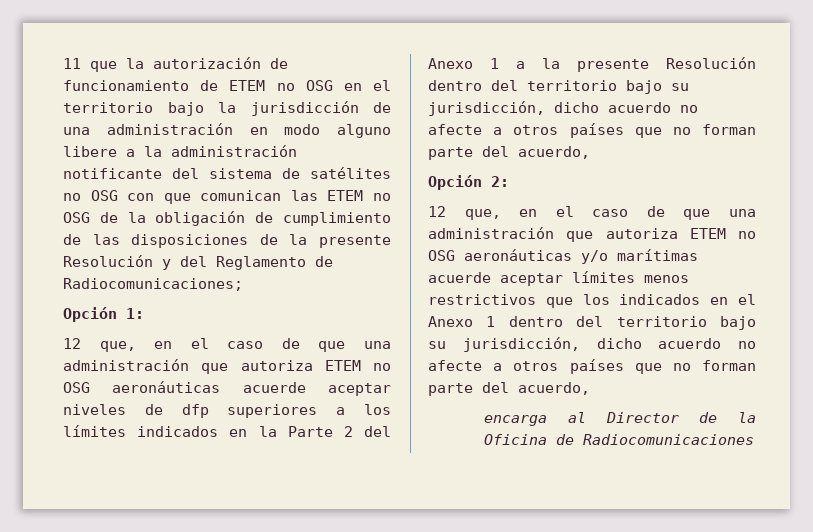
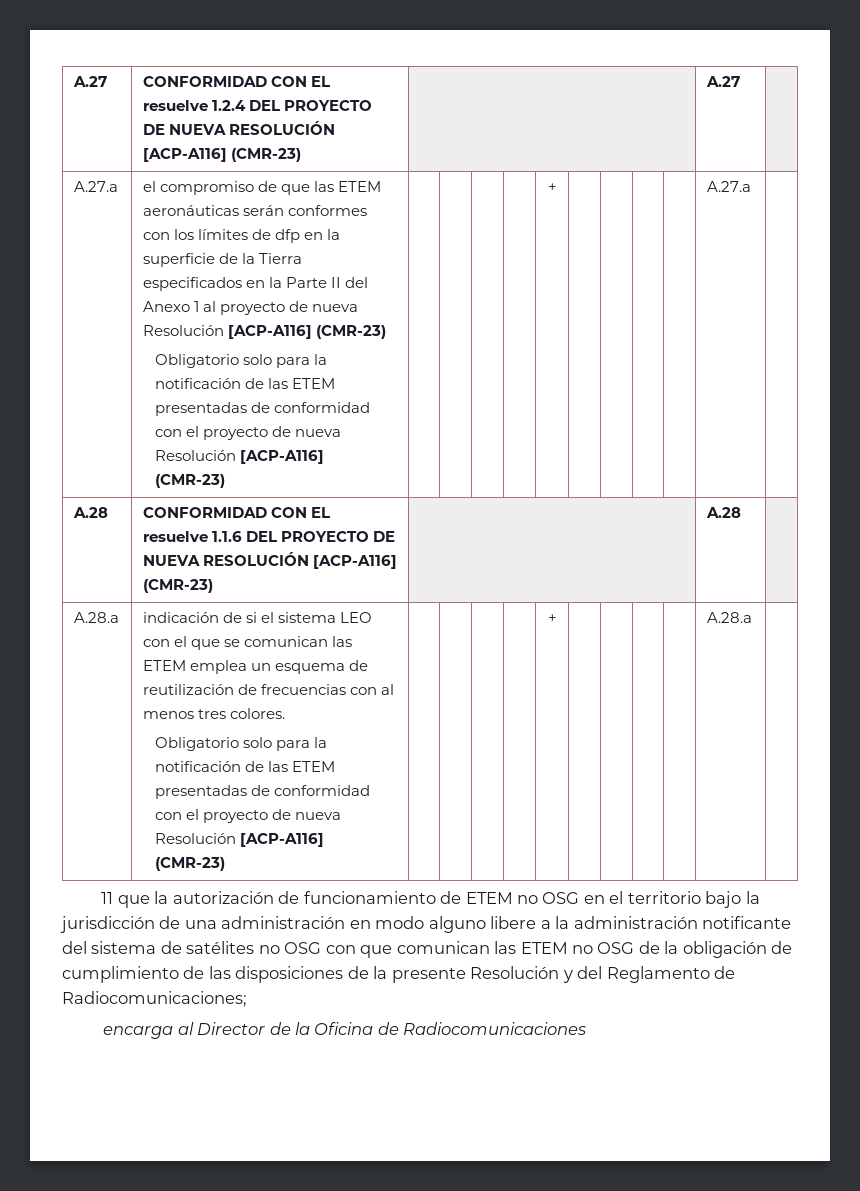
(63, 63) none -> [72,76,107,87] [142,76,330,87] [142,100,372,111] [142,121,335,135] [142,148,301,162] [705,76,740,87] [73,181,118,192] [142,181,382,195] [142,205,367,216] [142,229,341,243] [142,253,302,267] [142,277,369,291] [142,301,359,315] [142,325,386,339] [155,354,328,368] [155,378,336,389] [155,402,371,416] [155,426,342,440] [155,450,325,464] [155,474,226,488] [547,183,557,192] [706,181,751,192] [72,507,108,518] [142,507,330,518] [142,531,395,542] [142,552,397,569] [142,579,213,593] [705,507,741,518] [73,612,119,623] [142,612,373,623] [142,636,353,650] [142,660,368,674] [142,684,394,695] [142,708,285,719] [155,737,328,751] [155,761,336,772] [155,785,371,799] [155,809,342,823] [155,833,325,847] [155,857,226,871] [547,614,557,623] [706,612,752,623] A.27 | CONFORMIDAD CON EL resuelve 1.2.4 DEL PROYECTO DE NUEVA RESOLUCIÓN [ACP-A116] (CMR-23) | | A.27 | // A.27.a | el compromiso de que las ETEM aeronáuticas serán conformes con los límites de dfp en la superficie de la Tierra especificados en la Parte II del Anexo 1 al proyecto de nueva Resolución [ACP-A116] (CMR-23) // Obligatorio solo para la notificación de las ETEM presentadas de conformidad con el proyecto de nueva Resolución [ACP-A116] (CMR-23) | | | | | + | | | | | A.27.a | // A.28 | CONFORMIDAD CON EL resuelve 1.1.6 DEL PROYECTO DE NUEVA RESOLUCIÓN [ACP-A116] (CMR-23) | | A.28 | // A.28.a | indicación de si el sistema LEO con el que se comunican las ETEM emplea un esquema de reutilización de frecuencias con al menos tres colores. // Obligatorio solo para la notificación de las ETEM presentadas de conformidad con el proyecto de nueva Resolución [ACP-A116] (CMR-23) | | | | | + | | | | | A.28.a | //
[63,307,144,322] [63,338,391,352] [63,359,391,374] [63,381,391,396] [63,404,391,418] [63,425,391,437] [428,57,756,72] [428,80,689,94] [428,101,698,116] [428,123,756,138] [428,146,590,160] [428,175,509,190] [428,206,756,220] [428,227,756,242] [428,249,698,264] [428,271,689,286] [428,294,756,308] [428,316,756,330] [428,337,756,352] [428,359,756,374] [428,382,590,396] // Opción 1: // 12 que, en el caso de que una administración que autoriza ETEM no OSG aeronáuticas acuerde aceptar niveles de dfp superiores a los límites indicados en la Parte 2 del Anexo 1 a la presente Resolución dentro del territorio bajo su jurisdicción, dicho acuerdo no afecte a otros países que no forman parte del acuerdo, // Opción 2: // 12 que, en el caso de que una administración que autoriza ETEM no OSG aeronáuticas y/o marítimas acuerde aceptar límites menos restrictivos que los indicados en el Anexo 1 dentro del territorio bajo su jurisdicción, dicho acuerdo no afecte a otros países que no forman parte del acuerdo, -> (247, 999) none

